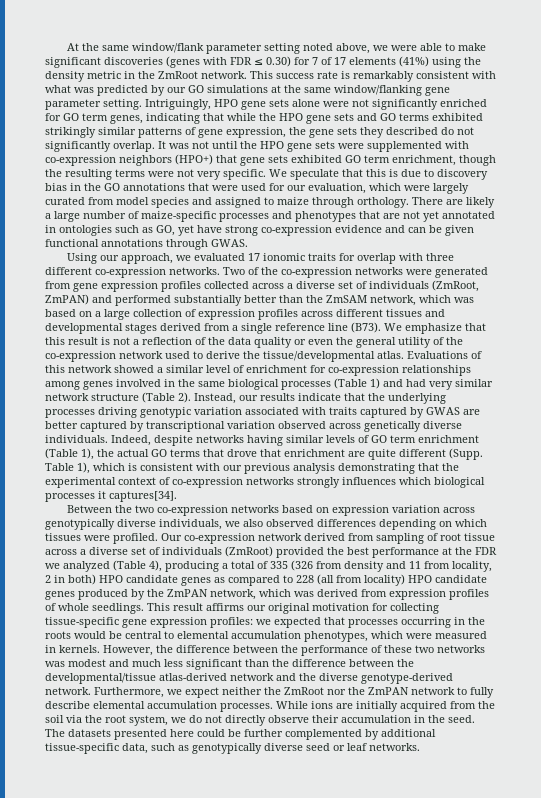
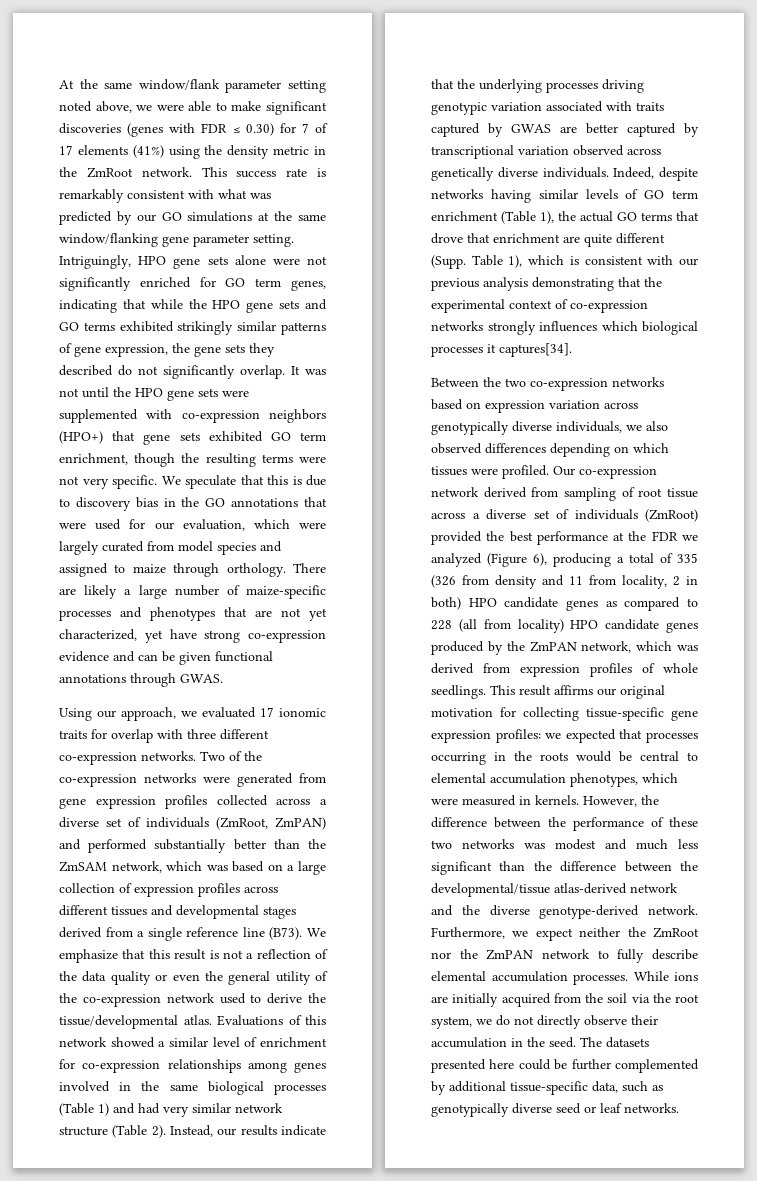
[442,211,495,219] [45,225,175,236] annotated in ontologies such as GO, -> [59,629,137,641] characterized,
[113,560,162,572] (Table 4), -> [487,553,547,567] (Figure 6),

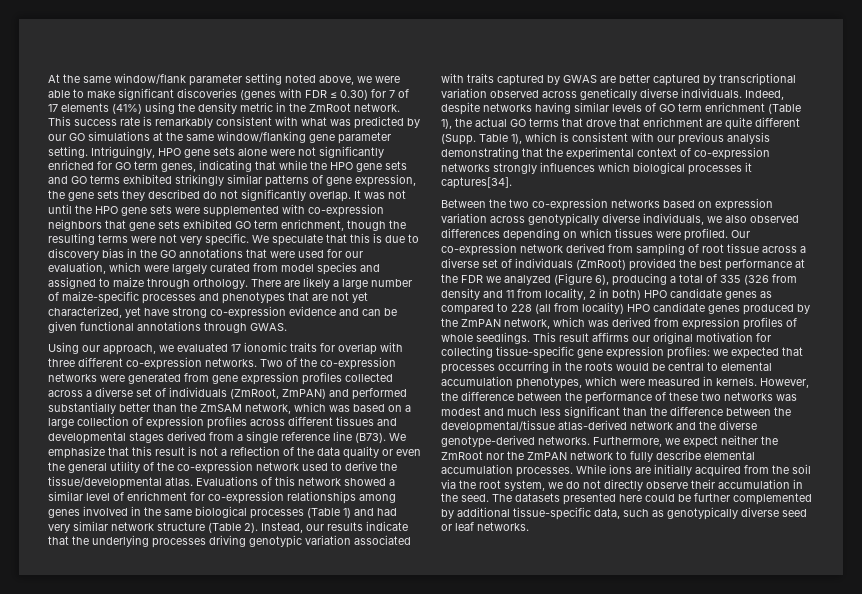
[59,431,103,444] (HPO+) -> (102, 225) none
[648,905,698,915] network. -> [538,436,590,445] networks.

